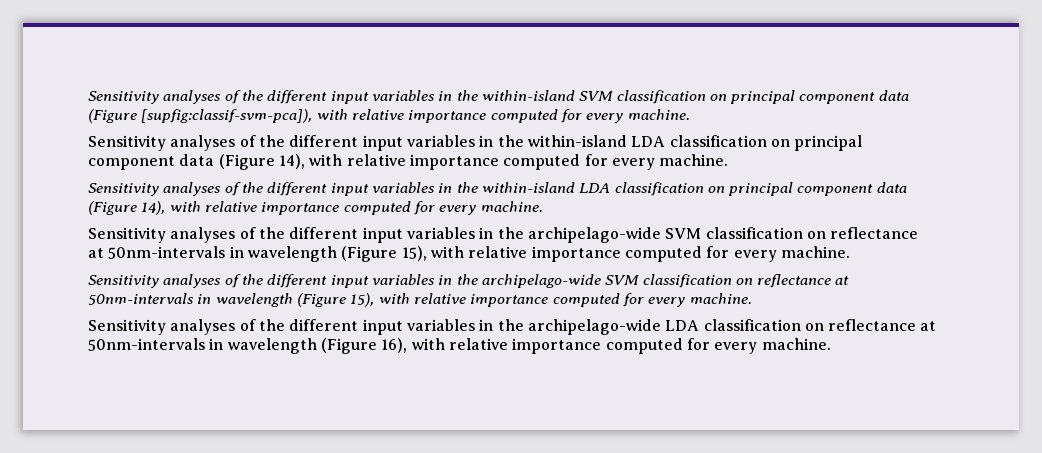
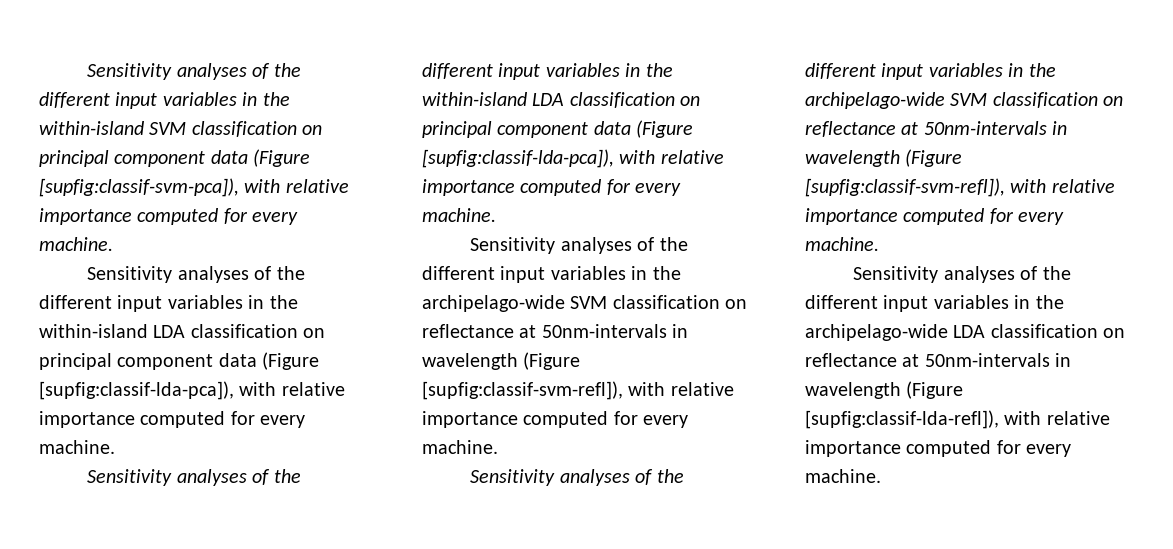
[278,154,305,169] 14), -> [39,381,234,400] [supfig:classif-lda-pca]),
[141,201,166,215] 14), -> [422,149,614,168] [supfig:classif-lda-pca]),
[401,246,427,261] 15), -> [422,381,623,400] [supfig:classif-svm-refl]),
[350,293,375,307] 15), -> [805,178,1005,197] [supfig:classif-svm-refl]),
[381,338,408,353] 16), -> [805,410,999,429] [supfig:classif-lda-refl]),

